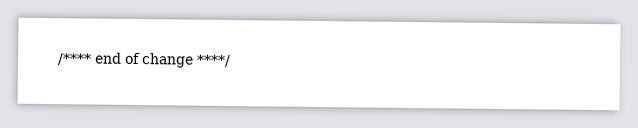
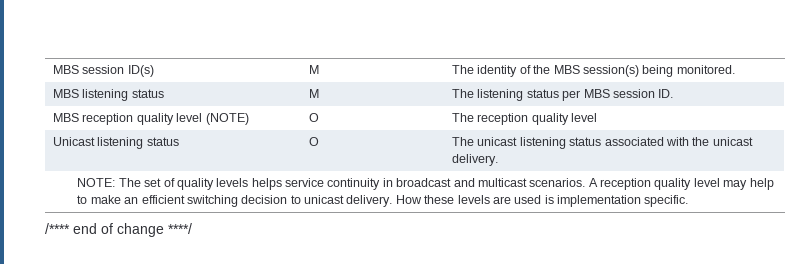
(57, 59) none -> [53,65,154,77] [309,65,320,74] [452,65,735,77] [53,89,164,101] [309,89,320,98] [452,89,674,101] [53,113,249,125] [309,113,320,122] [452,113,598,125] [53,137,179,149] [309,137,320,146] [452,137,753,149] [452,154,499,166] [77,178,774,190] [77,195,689,207] MBS session ID(s) | M | The identity of the MBS session(s) being monitored. // MBS listening status | M | The listening status per MBS session ID. // MBS reception quality level (NOTE) | O | The reception quality level // Unicast listening status | O | The unicast listening status associated with the unicast delivery. // NOTE: The set of quality levels helps service continuity in broadcast and multicast scenarios. A reception quality level may help to make an efficient switching decision to unicast delivery. How these levels are used is implementation specific. //

